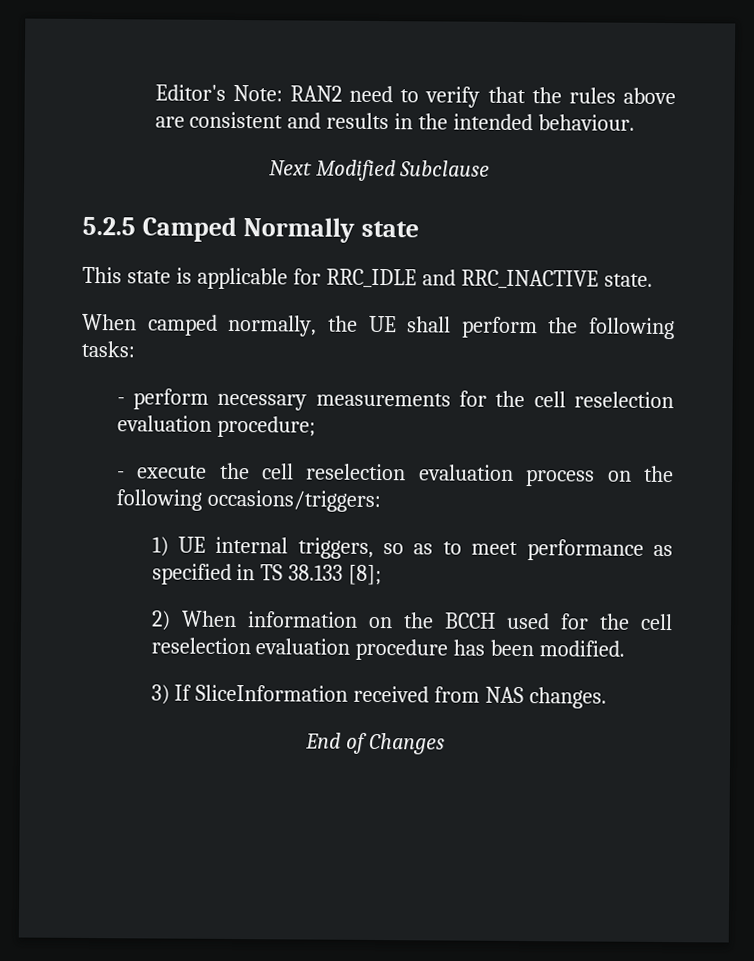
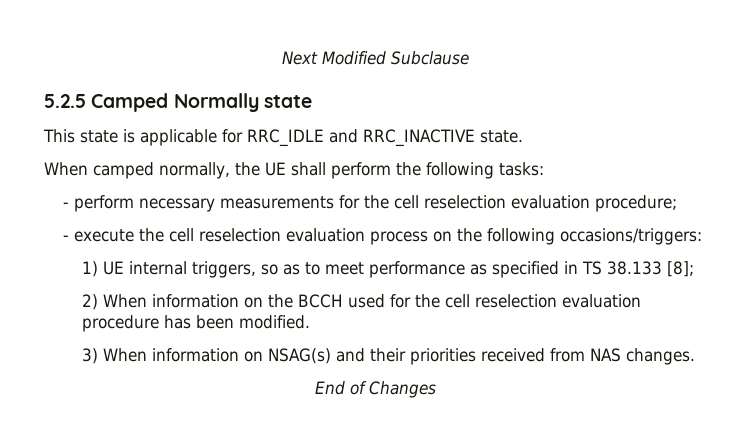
[154,84,676,108] [154,111,636,131] Editor's Note: RAN2 need to verify that the rules above are consistent and results in the intended behaviour. // -> (282, 58) none
[174,684,349,702] If SliceInformation -> [102,348,476,365] When information on NSAG(s) and their priorities

